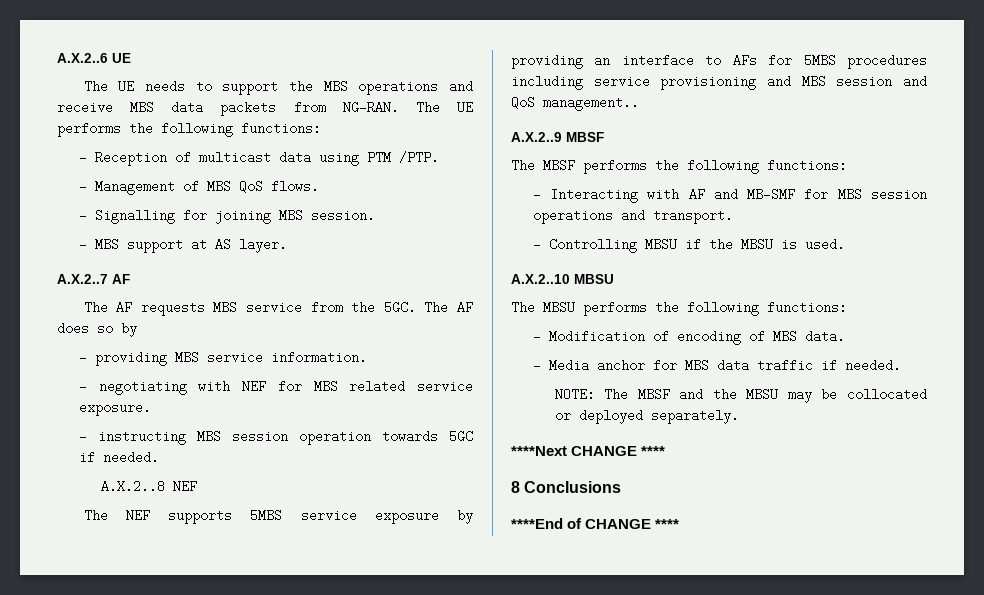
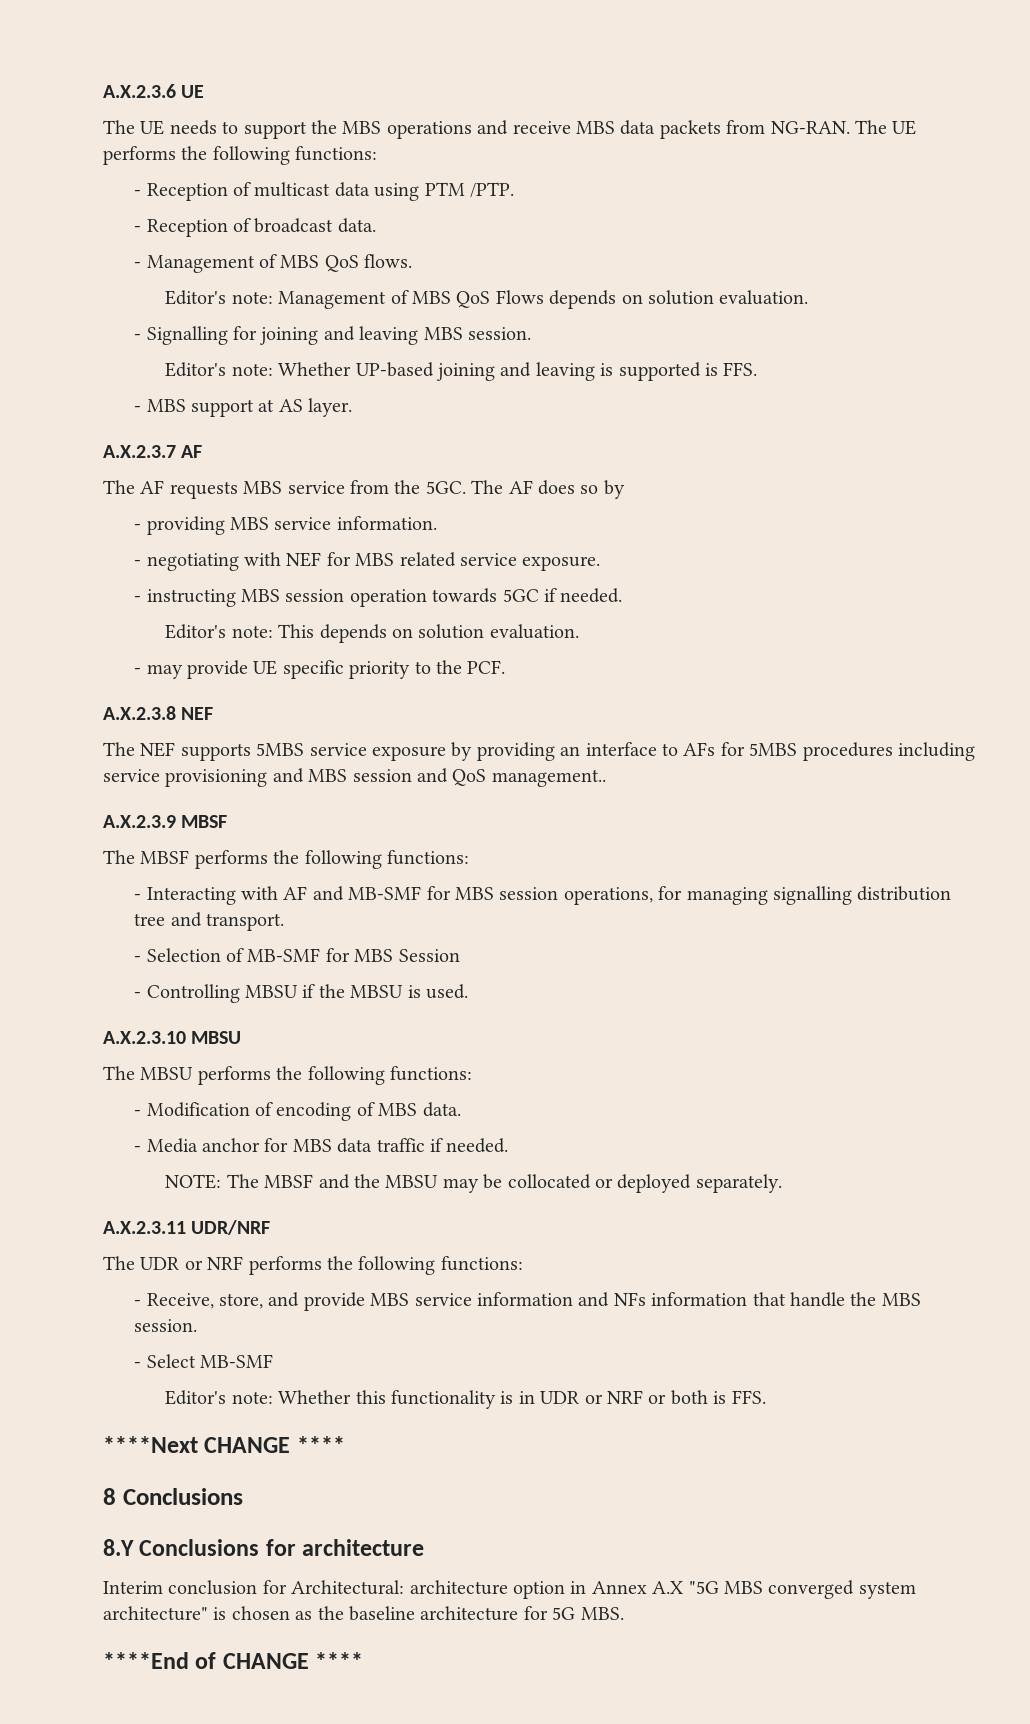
[57,53,108,63] A.X.2..6 -> [103,84,176,98] A.X.2.3.6
(439, 157) none -> [134,218,376,237] // - Reception of broadcast data.
(319, 186) none -> [165,290,809,309] // Editor's note: Management of MBS QoS Flows depends on solution evaluation.
[278,209,375,222] MBS session. -> [323,326,531,345] [165,362,758,381] and leaving MBS session. // Editor's note: Whether UP-based joining and leaving is supported is FFS.
[57,274,108,284] A.X.2..7 -> [103,445,176,458] A.X.2.3.7
[100,480,165,493] A.X.2..8 -> [165,624,579,643] [134,660,506,679] [103,706,176,720] Editor's note: This depends on solution evaluation. // - may provide UE specific priority to the PCF. // A.X.2.3.8
[511,132,562,142] A.X.2..9 -> [103,815,176,828] A.X.2.3.9
[532,209,733,224] operations and transport. -> [563,886,952,905] [134,912,284,931] [134,948,460,962] operations, for managing signalling distribution tree and transport. // - Selection of MB-SMF for MBS Session
[511,274,570,284] A.X.2..10 -> [103,1031,186,1044] A.X.2.3.10
(739, 416) none -> [103,1220,271,1235] [103,1256,523,1275] [134,1292,921,1311] [134,1319,198,1332] [134,1354,273,1368] [165,1390,766,1409] // A.X.2.3.11 UDR/NRF // The UDR or NRF performs the following functions: // - Receive, store, and provide MBS service information and NFs information that handle the MBS session. // - Select MB-SMF // Editor's note: Whether this functionality is in UDR or NRF or both is FFS.
(622, 487) none -> [103,1539,425,1556] [103,1580,916,1599] [103,1606,624,1621] // 8.Y Conclusions for architecture // Interim conclusion for Architectural: architecture option in Annex A.X "5G MBS converged system architecture" is chosen as the baseline architecture for 5G MBS.

